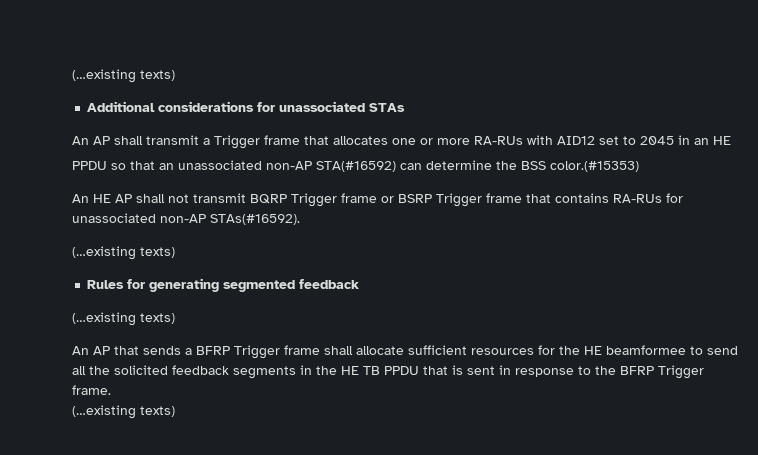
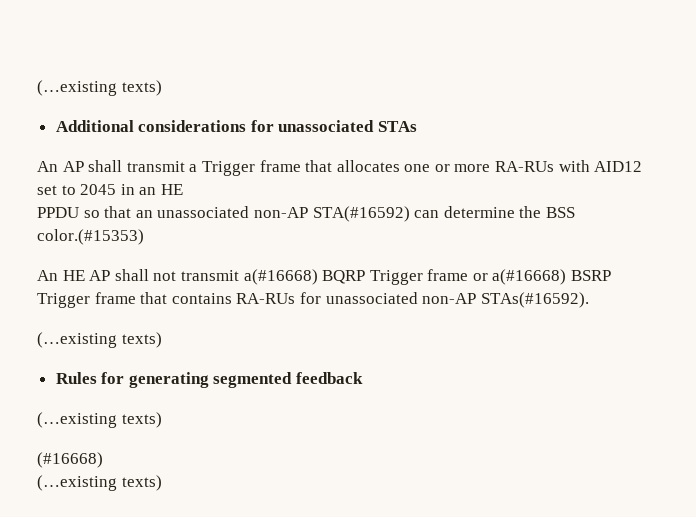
(246, 198) none -> [243,269,318,285] a(#16668)
(394, 199) none -> [492,269,567,285] a(#16668)
[72,345,738,359] [72,365,704,379] [72,385,111,395] An AP that sends a BFRP Trigger frame shall allocate sufficient resources for the HE beamformee to send all the solicited feedback segments in the HE TB PPDU that is sent in response to the BFRP Trigger frame. -> [37,452,103,468] (#16668)

